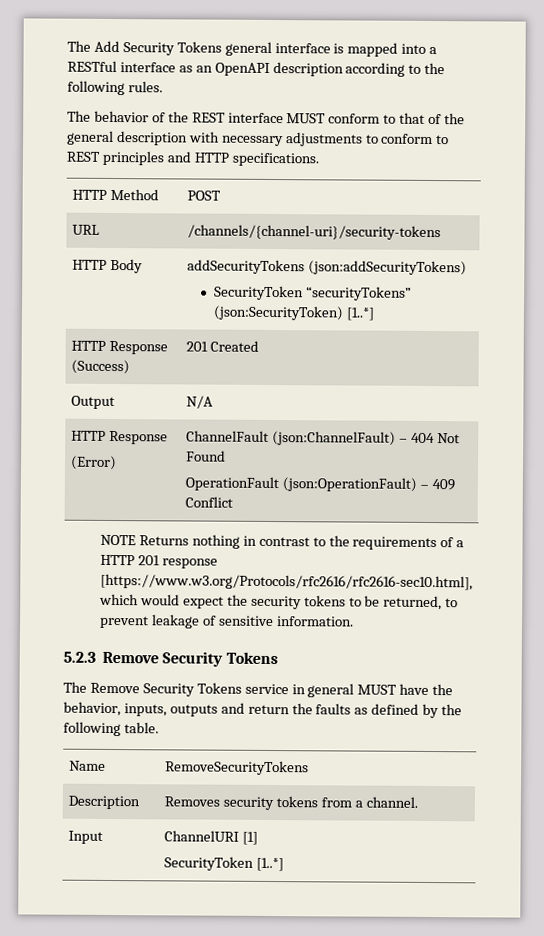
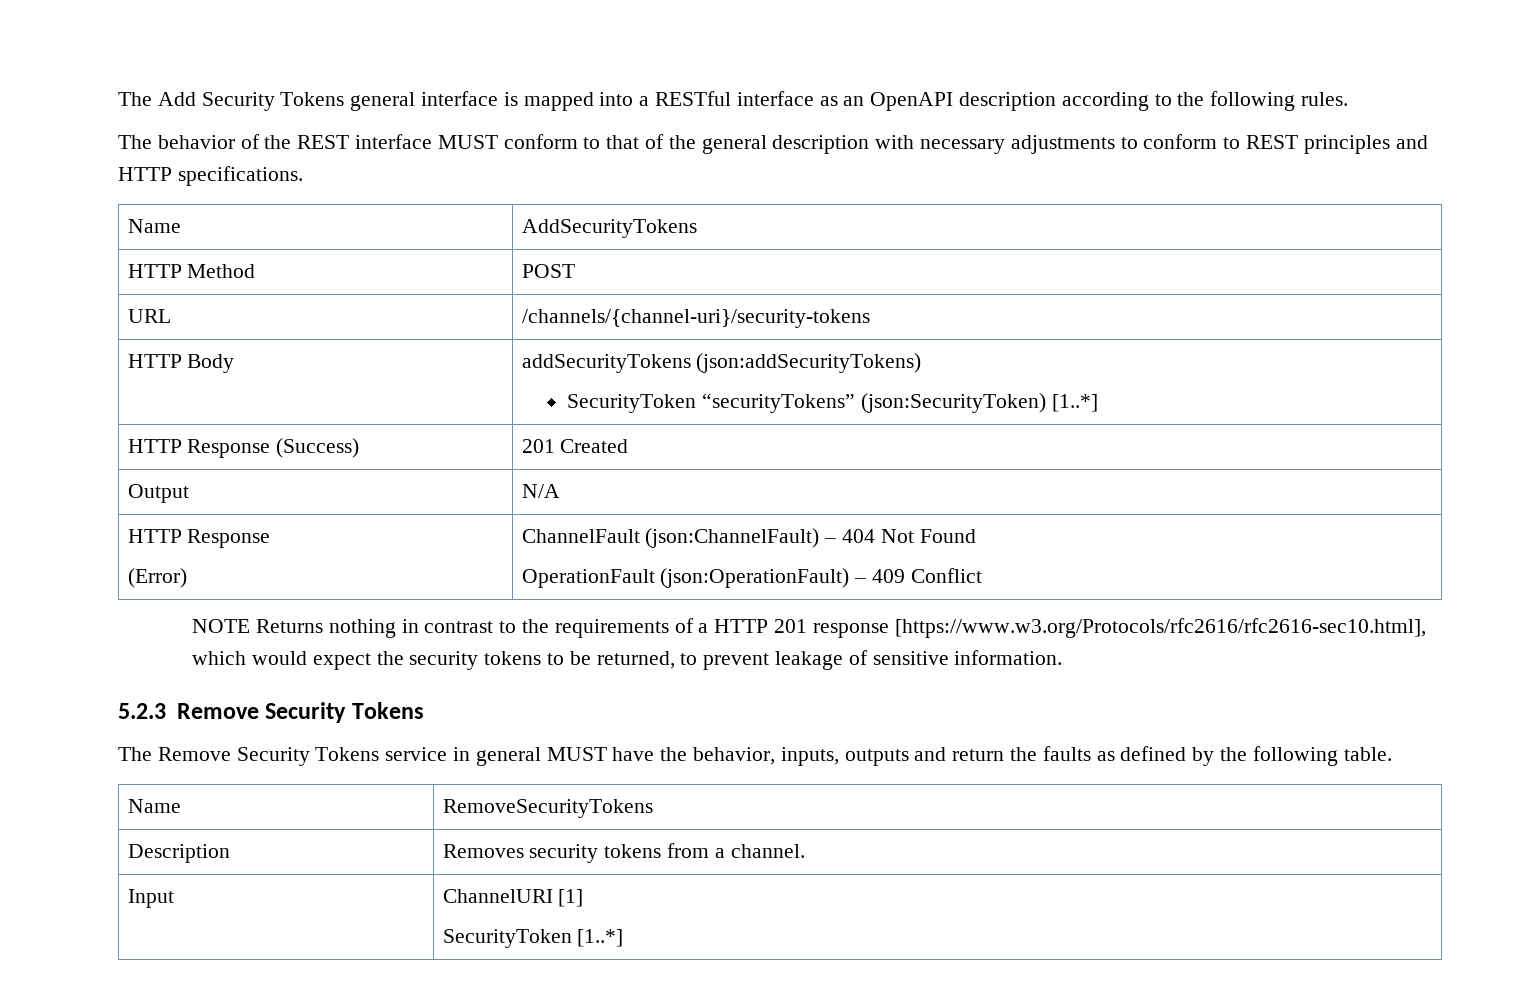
(319, 159) none -> [127,219,181,233] [521,219,697,238] // Name | AddSecurityTokens

